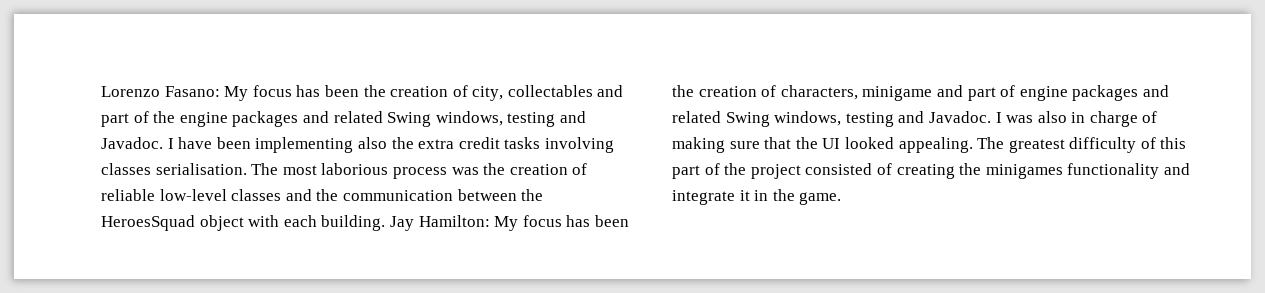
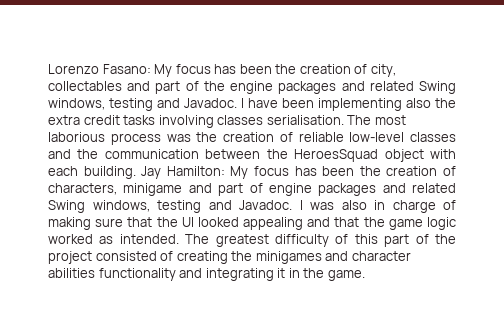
[898,137,973,153] appealing. -> [243,217,457,230] [48,234,179,244] appealing and that the game logic worked as intended.
(1063, 171) none -> [325,251,411,261] [48,268,95,278] and character abilities
[672,190,735,205] integrate -> [205,268,274,281] integrating

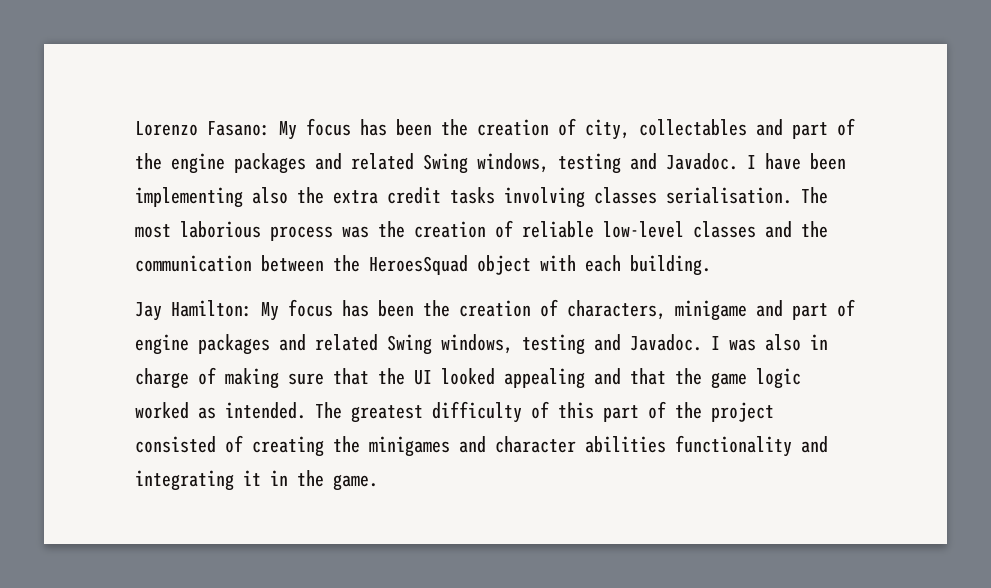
(136, 172) none -> (711, 265) //

